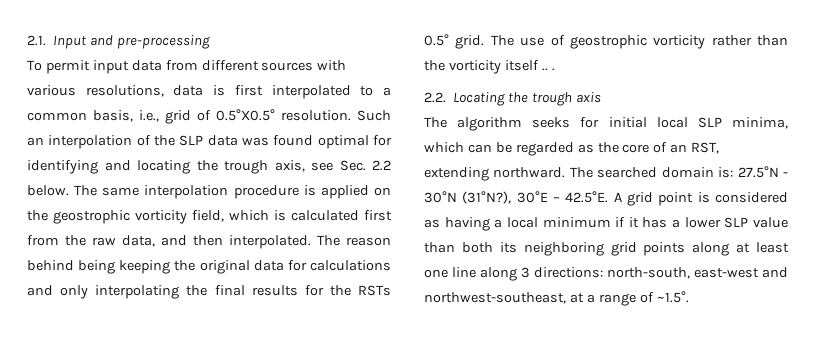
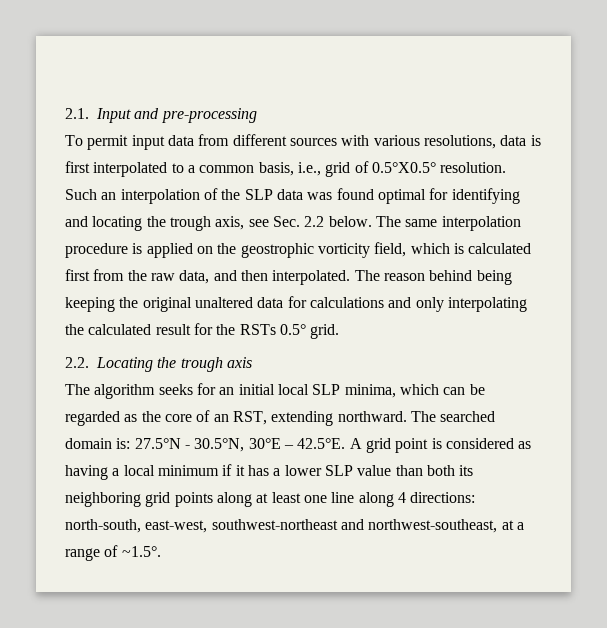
(250, 267) none -> [194,297,253,308] unaltered
[214,285,298,296] final results -> [88,324,191,335] calculated result
[490,35,788,49] [424,60,555,74] The use of geostrophic vorticity rather than the vorticity itself .. . -> (340, 331) none
(600, 122) none -> [219,387,235,395] an
[424,191,512,204] 30°N (31°N?), -> [194,438,245,452] 30.5°N,
[521,267,530,278] 3 -> [397,492,406,503] 4
[694,268,759,278] east-west -> [145,519,338,533] east-west, southwest-northeast

